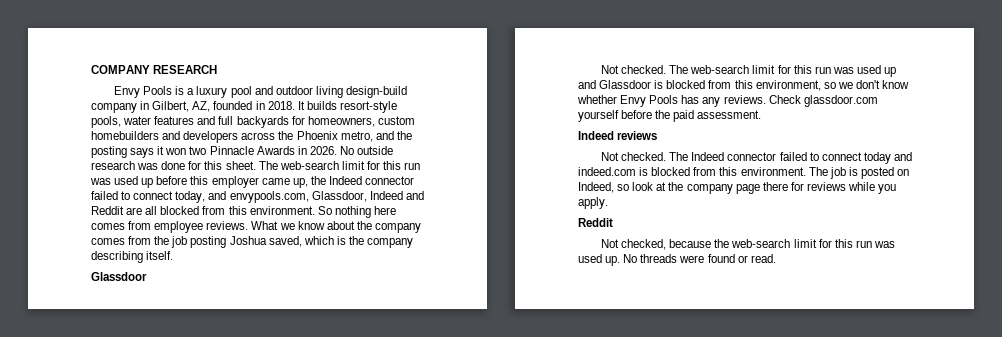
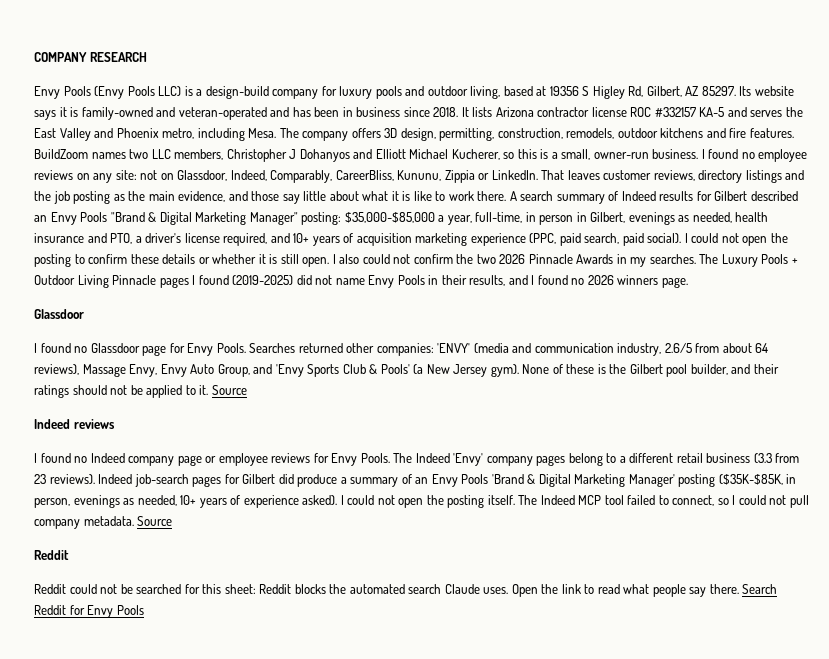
[175,86,407,98] [91,101,397,113] [91,116,415,128] [91,131,412,143] [91,146,394,158] [91,161,421,170] [90,176,415,188] [91,191,424,203] [91,206,396,218] [91,221,421,233] [91,236,414,248] [91,251,174,263] [91,272,147,281] [600,65,897,77] [578,80,910,91] [577,95,878,107] [578,110,762,122] [578,131,658,140] [600,152,912,164] [578,167,910,179] [578,182,897,194] [578,197,608,209] [578,218,613,227] [600,239,895,250] [578,254,776,266] is a luxury pool and outdoor living design-build company in Gilbert, AZ, founded in 2018. It builds resort-style pools, water features and full backyards for homeowners, custom homebuilders and developers across the Phoenix metro, and the posting says it won two Pinnacle Awards in 2026. No outside research was done for this sheet. The web-search limit for this run was used up before this employer came up, the Indeed connector failed to connect today, and envypools.com, Glassdoor, Indeed and Reddit are all blocked from this environment. So nothing here comes from employee reviews. What we know about the company comes from the job posting Joshua saved, which is the company describing itself. // Glassdoor // Not checked. The web-search limit for this run was used up and Glassdoor is blocked from this environment, so we don't know whether Envy Pools has any reviews. Check glassdoor.com yourself before the paid assessment. // Indeed reviews // Not checked. The Indeed connector failed to connect today and indeed.com is blocked from this environment. The job is posted on Indeed, so look at the company page there for reviews while you apply. // Reddit // Not checked, because the web-search limit for this run was used up. No threads were found or read. -> [94,86,794,99] [34,107,803,120] [34,128,794,141] [34,149,808,162] [34,170,805,183] [34,191,798,204] [34,212,769,225] [34,233,788,246] [34,254,798,267] [34,275,688,288] [34,309,84,319] [34,343,769,356] [34,364,779,377] [34,385,247,398] [34,419,115,429] [34,453,800,466] [34,474,797,487] [34,495,809,508] [34,516,173,529] [34,550,69,560] [34,584,778,597] [34,605,144,618] (Envy Pools LLC) is a design-build company for luxury pools and outdoor living, based at 19356 S Higley Rd, Gilbert, AZ 85297. Its website says it is family-owned and veteran-operated and has been in business since 2018. It lists Arizona contractor license ROC #332157 KA-5 and serves the East Valley and Phoenix metro, including Mesa. The company offers 3D design, permitting, construction, remodels, outdoor kitchens and fire features. BuildZoom names two LLC members, Christopher J Dohanyos and Elliott Michael Kucherer, so this is a small, owner-run business. I found no employee reviews on any site: not on Glassdoor, Indeed, Comparably, CareerBliss, Kununu, Zippia or LinkedIn. That leaves customer reviews, directory listings and the job posting as the main evidence, and those say little about what it is like to work there. A search summary of Indeed results for Gilbert described an Envy Pools "Brand & Digital Marketing Manager" posting: $35,000-$85,000 a year, full-time, in person in Gilbert, evenings as needed, health insurance and PTO, a driver's license required, and 10+ years of acquisition marketing experience (PPC, paid search, paid social). I could not open the posting to confirm these details or whether it is still open. I also could not confirm the two 2026 Pinnacle Awards in my searches. The Luxury Pools + Outdoor Living Pinnacle pages I found (2019-2025) did not name Envy Pools in their results, and I found no 2026 winners page. // Glassdoor // I found no Glassdoor page for Envy Pools. Searches returned other companies: 'ENVY' (media and communication industry, 2.6/5 from about 64 reviews), Massage Envy, Envy Auto Group, and 'Envy Sports Club & Pools' (a New Jersey gym). None of these is the Gilbert pool builder, and their ratings should not be applied to it. Source // Indeed reviews // I found no Indeed company page or employee reviews for Envy Pools. The Indeed 'Envy' company pages belong to a different retail business (3.3 from 23 reviews). Indeed job-search pages for Gilbert did produce a summary of an Envy Pools 'Brand & Digital Marketing Manager' posting ($35K-$85K, in person, evenings as needed, 10+ years of experience asked). I could not open the posting itself. The Indeed MCP tool failed to connect, so I could not pull company metadata. Source // Reddit // Reddit could not be searched for this sheet: Reddit blocks the automated search Claude uses. Open the link to read what people say there. Search Reddit for Envy Pools

